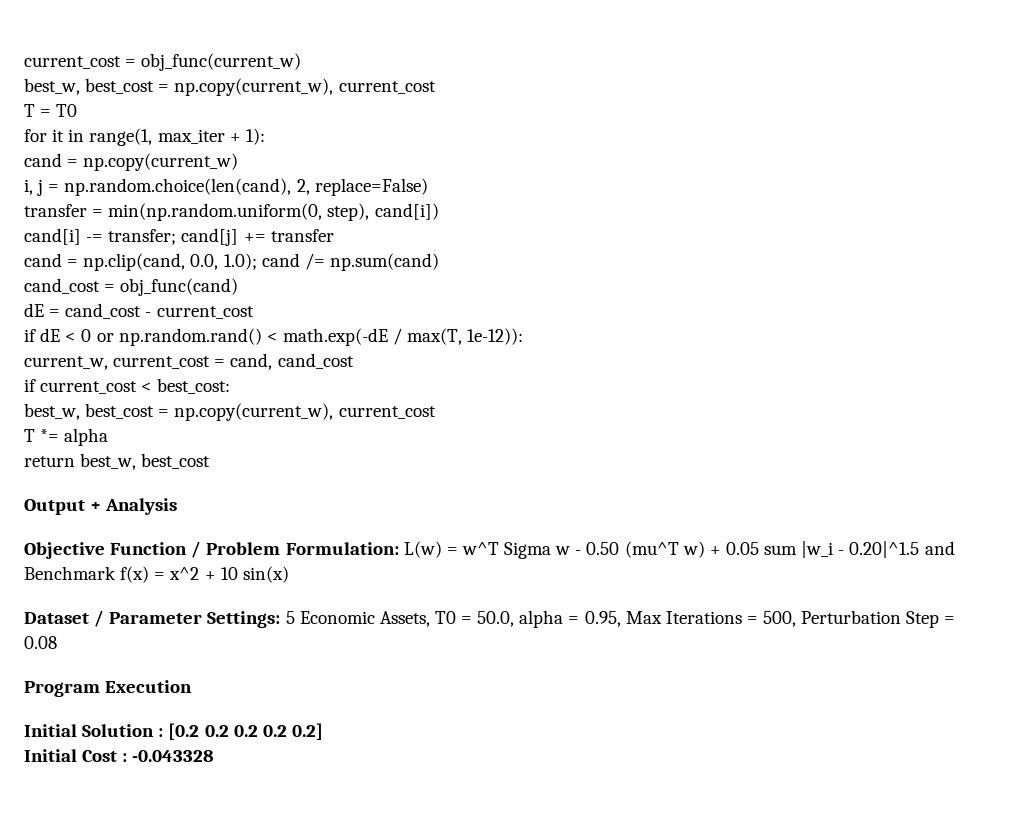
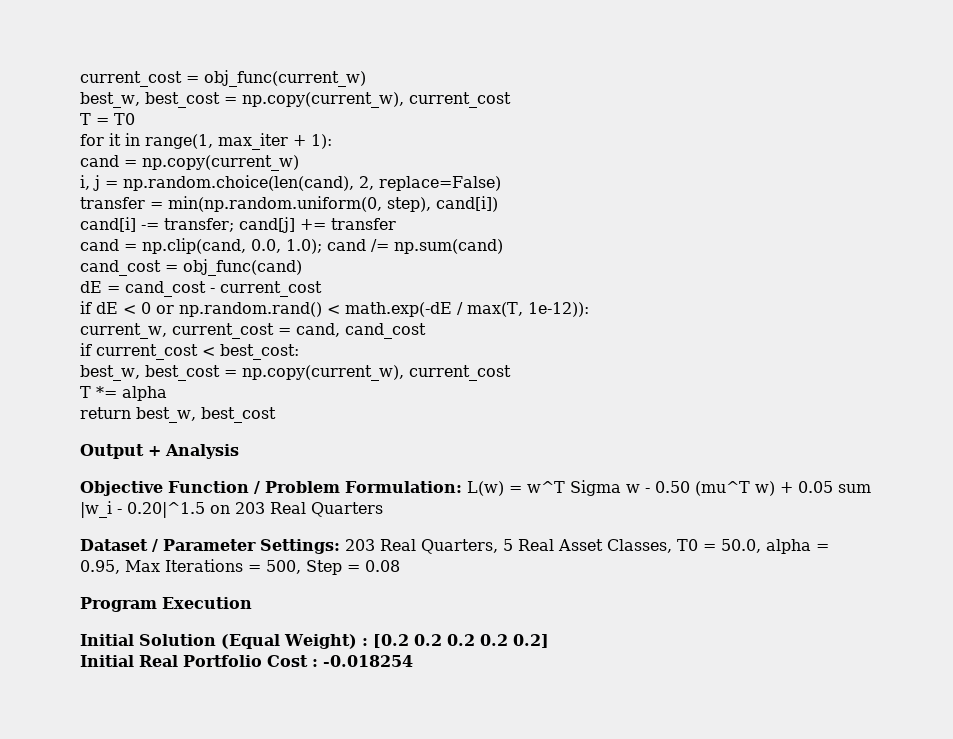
[924,541,955,555] [24,566,289,583] [24,610,430,628] and Benchmark f(x) = x^2 + 10 sin(x) // Dataset / Parameter Settings: 5 Economic Assets, -> [210,502,383,517] [80,539,672,554] on 203 Real Quarters // Dataset / Parameter Settings: 203 Real Quarters, 5 Real Asset Classes,
[801,610,902,624] Perturbation -> (301, 567) none
(155, 730) none -> [221,634,357,649] (Equal Weight)
(77, 755) none -> [139,655,262,667] Real Portfolio
[132,750,215,762] -0.043328 -> [323,655,413,667] -0.018254

